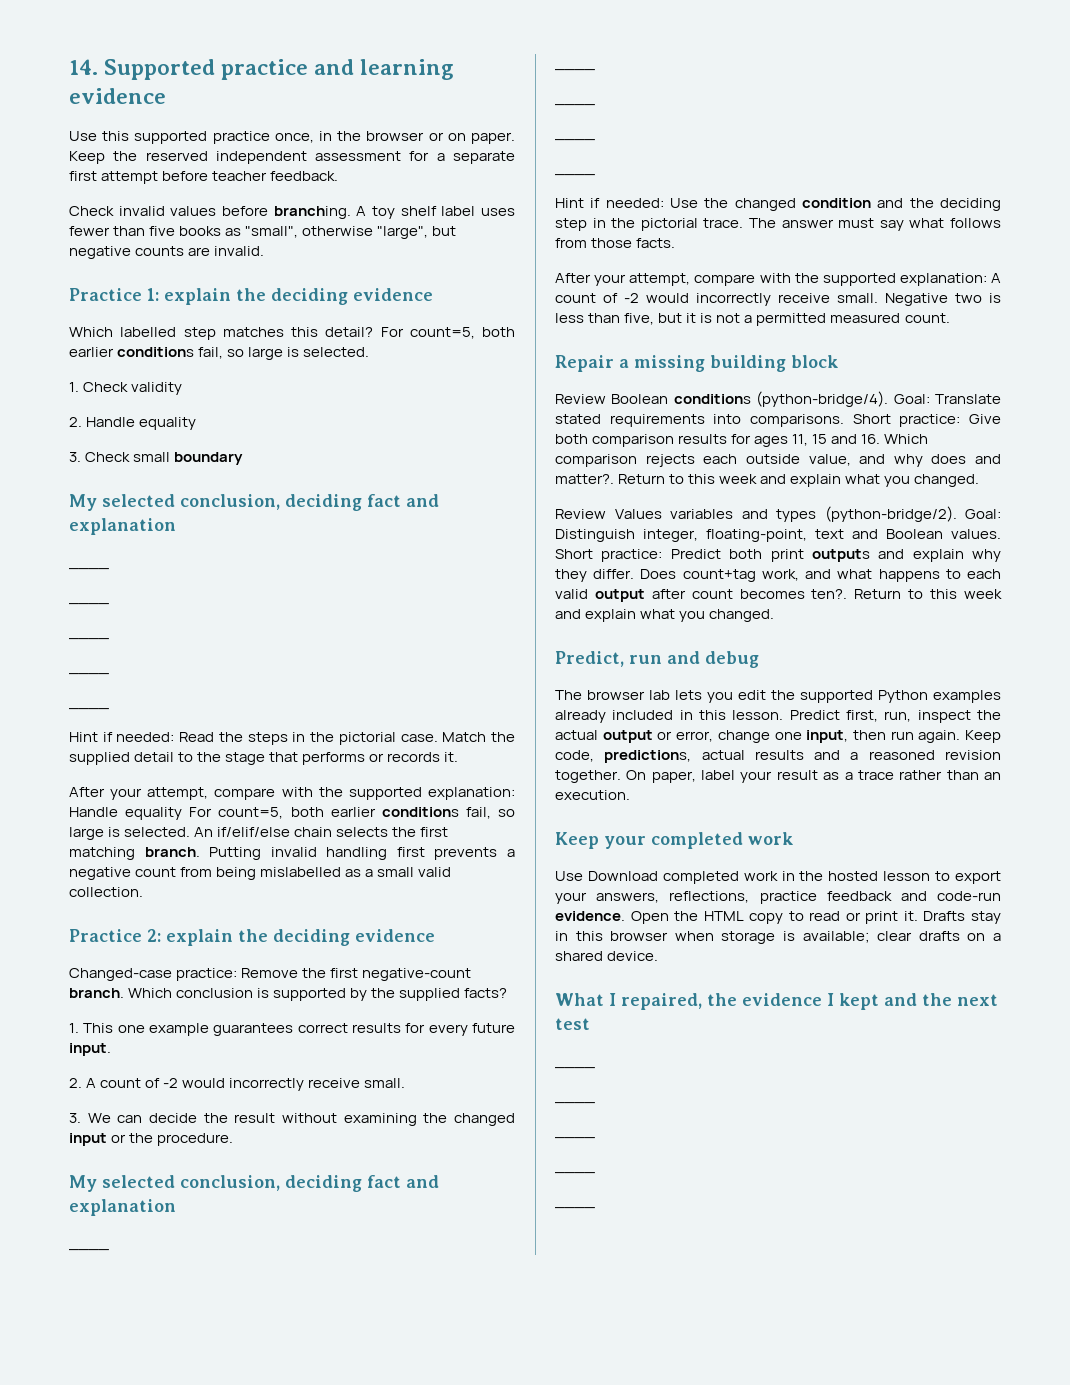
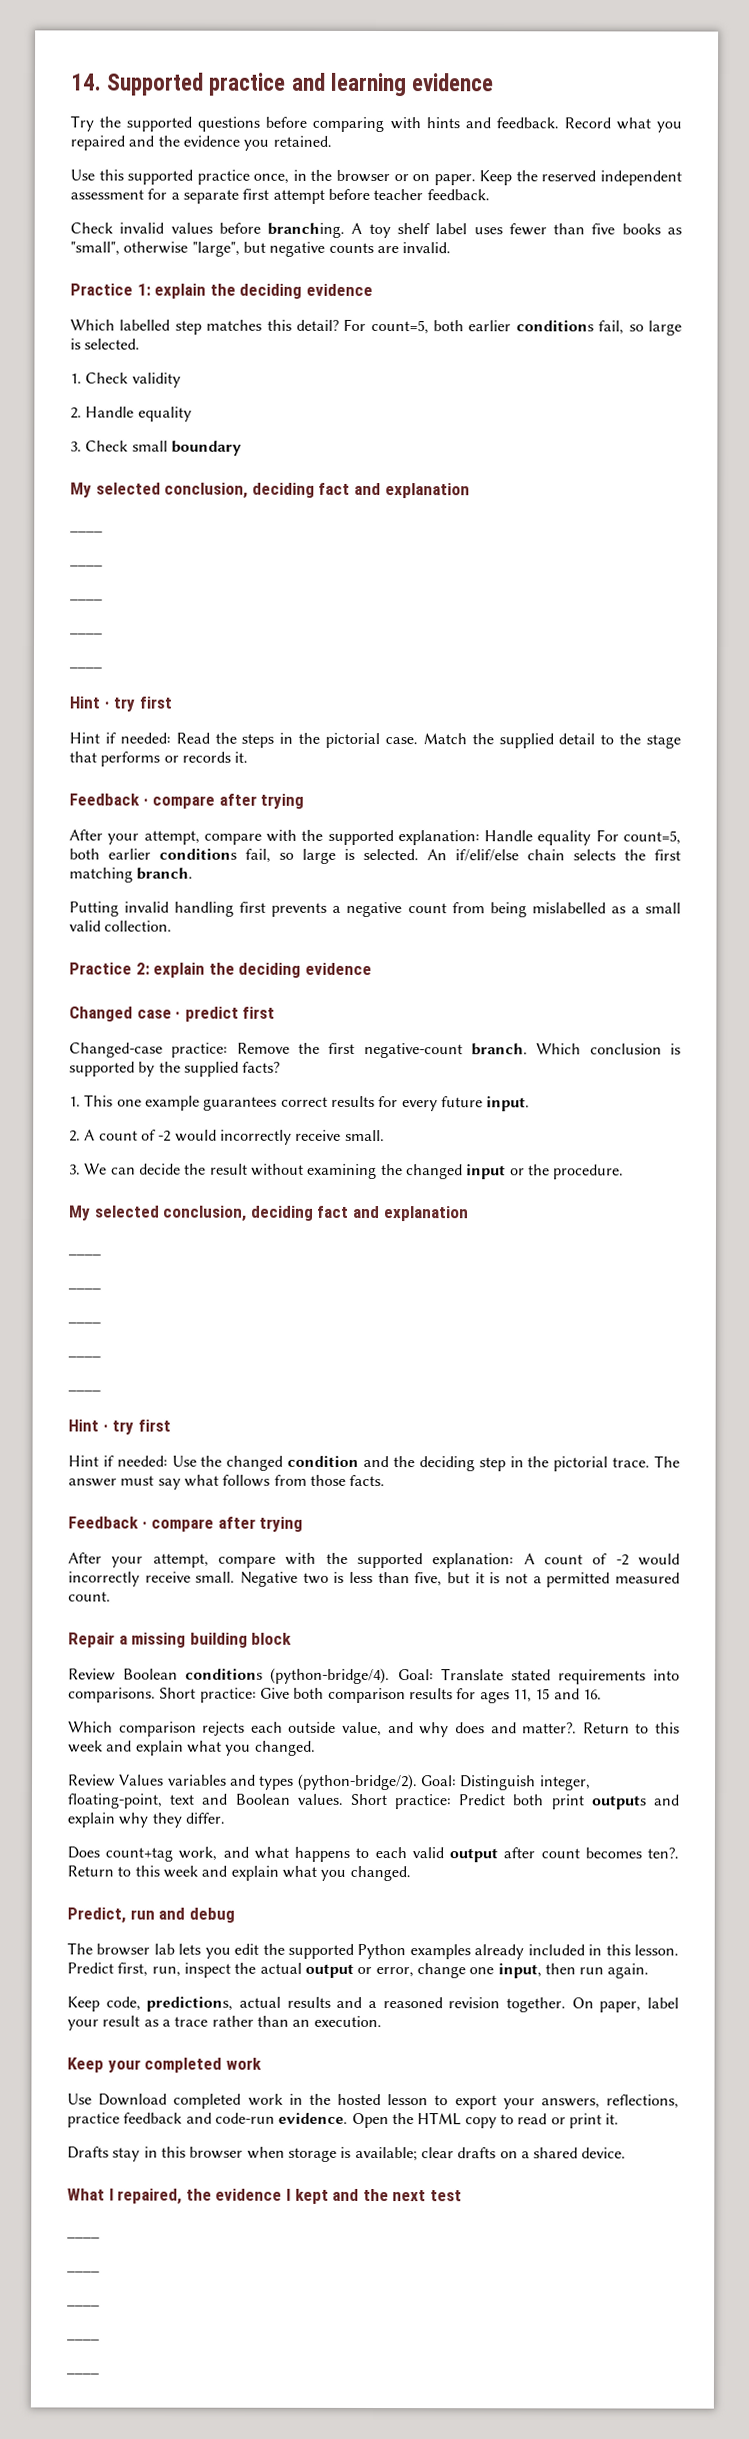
(166, 96) none -> [70,115,682,133] [70,135,332,151] // Try the supported questions before comparing with hints and feedback. Record what you repaired and the evidence you retained.
(109, 708) none -> [69,696,172,712] // Hint · try first
(459, 757) none -> [69,793,305,809] // Feedback · compare after trying
(200, 852) none -> (194, 873) //
(435, 935) none -> [69,1006,276,1022] // Changed case · predict first
(595, 174) none -> [68,1419,171,1435] // Hint · try first
(676, 243) none -> [68,1516,304,1532] // Feedback · compare after trying
(881, 439) none -> (602, 1694) //
(635, 574) none -> (225, 1818) //
(961, 736) none -> (650, 1971) //
(918, 916) none -> (620, 2119) //

